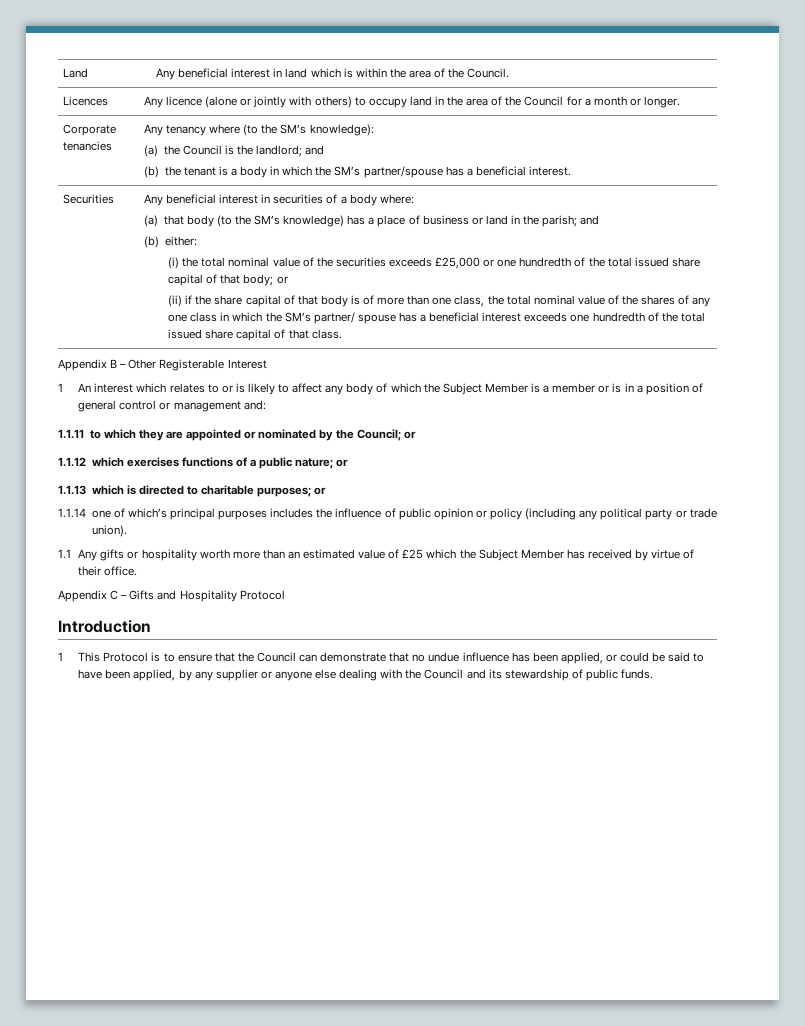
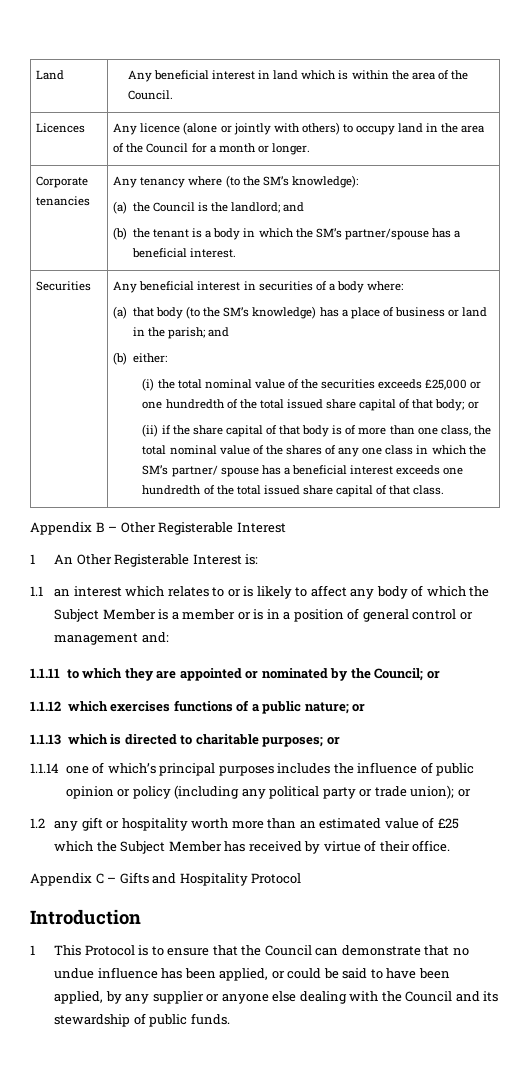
(92, 387) none -> [76,554,259,567] [30,586,71,597] Other Registerable Interest is: // 1.1 an
[91,525,127,537] [58,549,125,561] union). // 1.1 Any gifts -> [410,785,471,799] [30,817,103,831] union); or // 1.2 any gift

